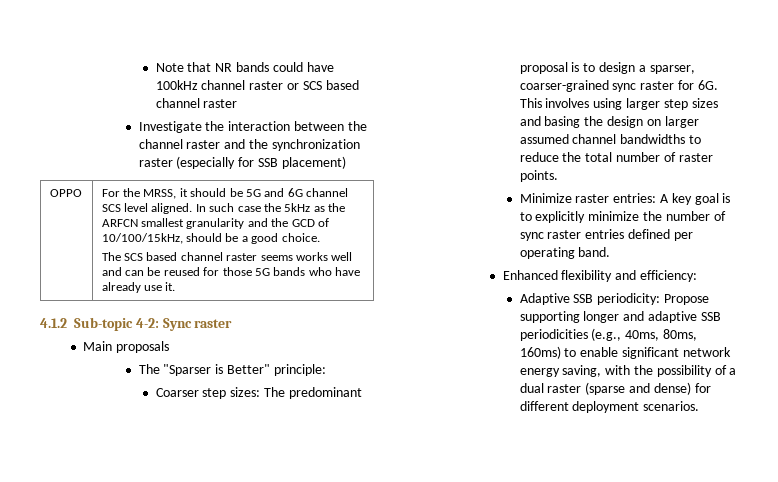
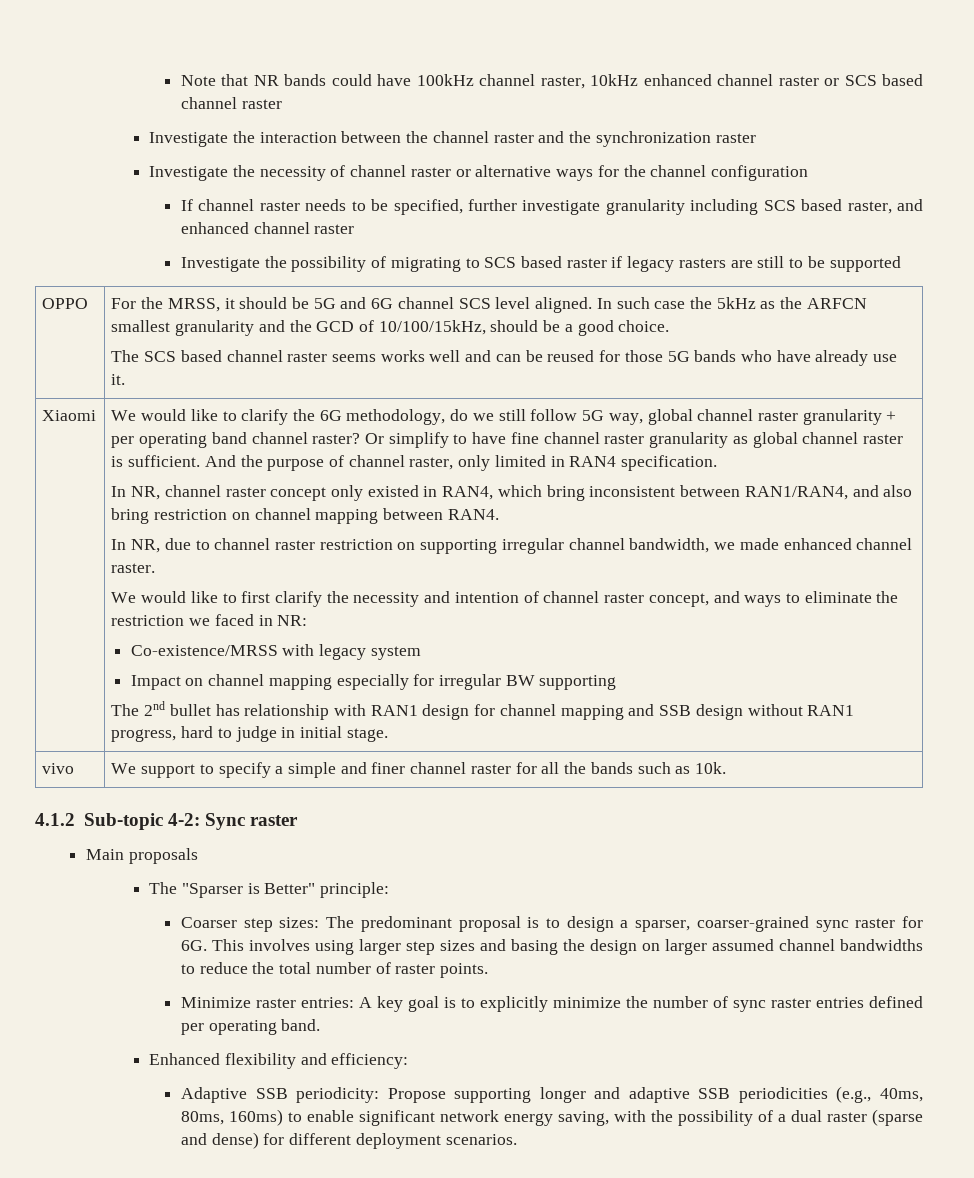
(246, 85) none -> [540,74,774,89] raster, 10kHz enhanced channel
[176,156,346,169] (especially for SSB placement) -> [149,165,808,181] [180,199,924,215] [180,222,355,234] [180,256,901,272] // Investigate the necessity of channel raster or alternative ways for the channel configuration // If channel raster needs to be specified, further investigate granularity including SCS based raster, and enhanced channel raster // Investigate the possibility of migrating to SCS based raster if legacy rasters are still to be supported
(176, 286) none -> [42,410,97,421] [111,409,897,425] [111,432,903,448] [111,455,718,471] [111,485,913,501] [111,508,499,524] [111,538,913,554] [111,563,156,573] [111,591,899,607] [111,614,308,626] [130,644,421,660] [130,674,617,690] [111,701,855,720] [111,726,388,742] [42,763,75,774] [111,762,726,778] // Xiaomi | We would like to clarify the 6G methodology, do we still follow 5G way, global channel raster granularity + per operating band channel raster? Or simplify to have fine channel raster granularity as global channel raster is sufficient. And the purpose of channel raster, only limited in RAN4 specification. // In NR, channel raster concept only existed in RAN4, which bring inconsistent between RAN1/RAN4, and also bring restriction on channel mapping between RAN4. // In NR, due to channel raster restriction on supporting irregular channel bandwidth, we made enhanced channel raster. // We would like to first clarify the necessity and intention of channel raster concept, and ways to eliminate the restriction we faced in NR: // Co-existence/MRSS with legacy system // Impact on channel mapping especially for irregular BW supporting // The 2nd bullet has relationship with RAN1 design for channel mapping and SSB design without RAN1 progress, hard to judge in initial stage. // vivo | We support to specify a simple and finer channel raster for all the bands such as 10k.

